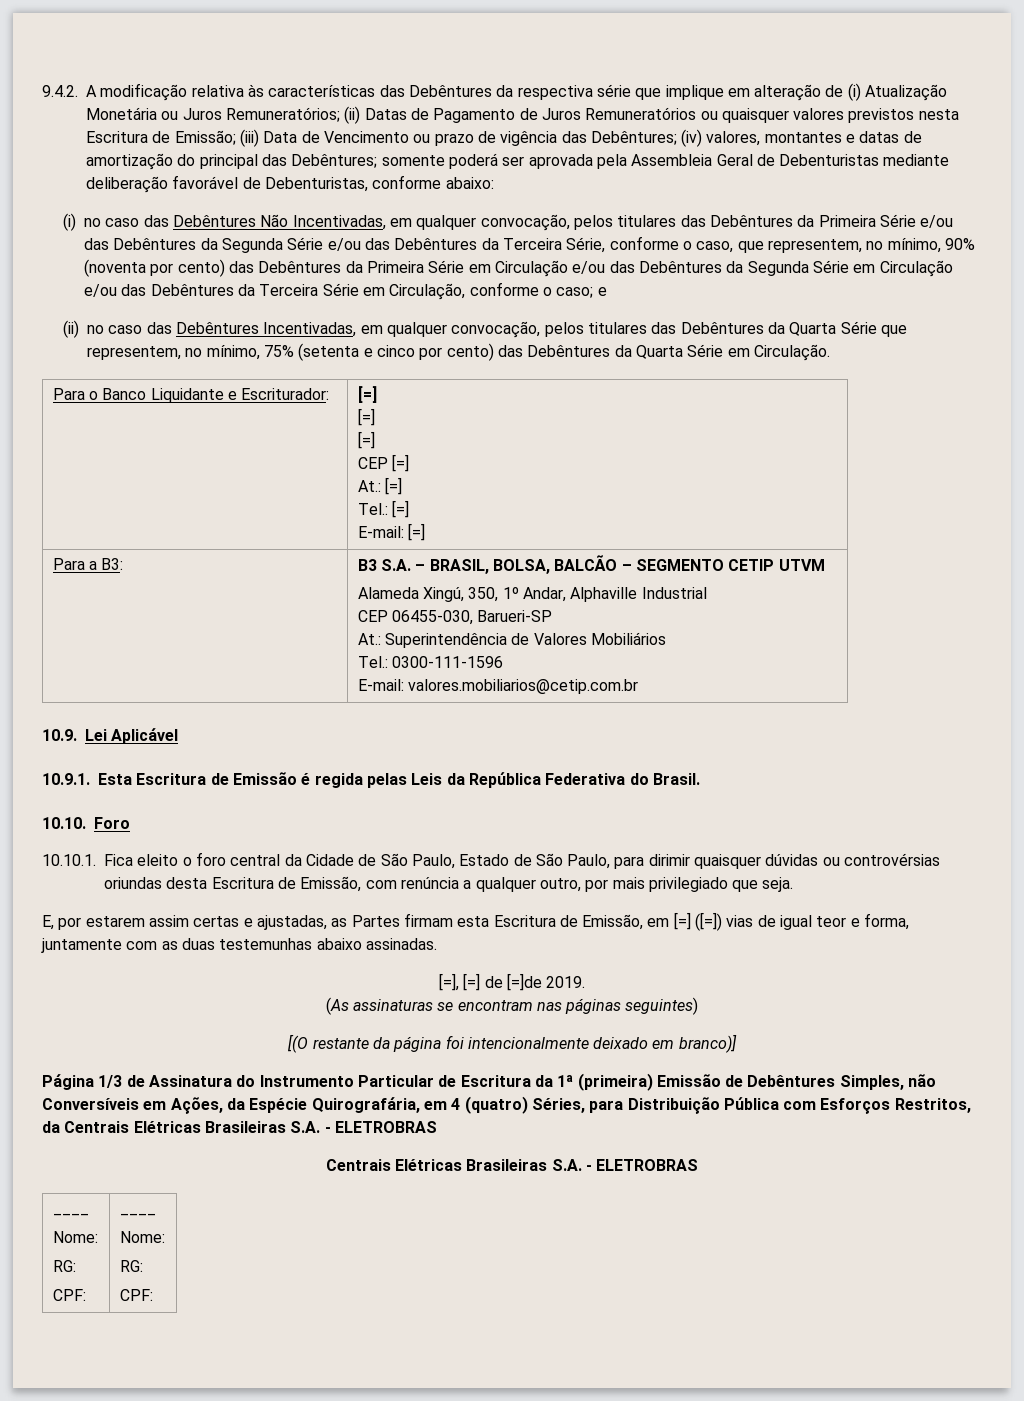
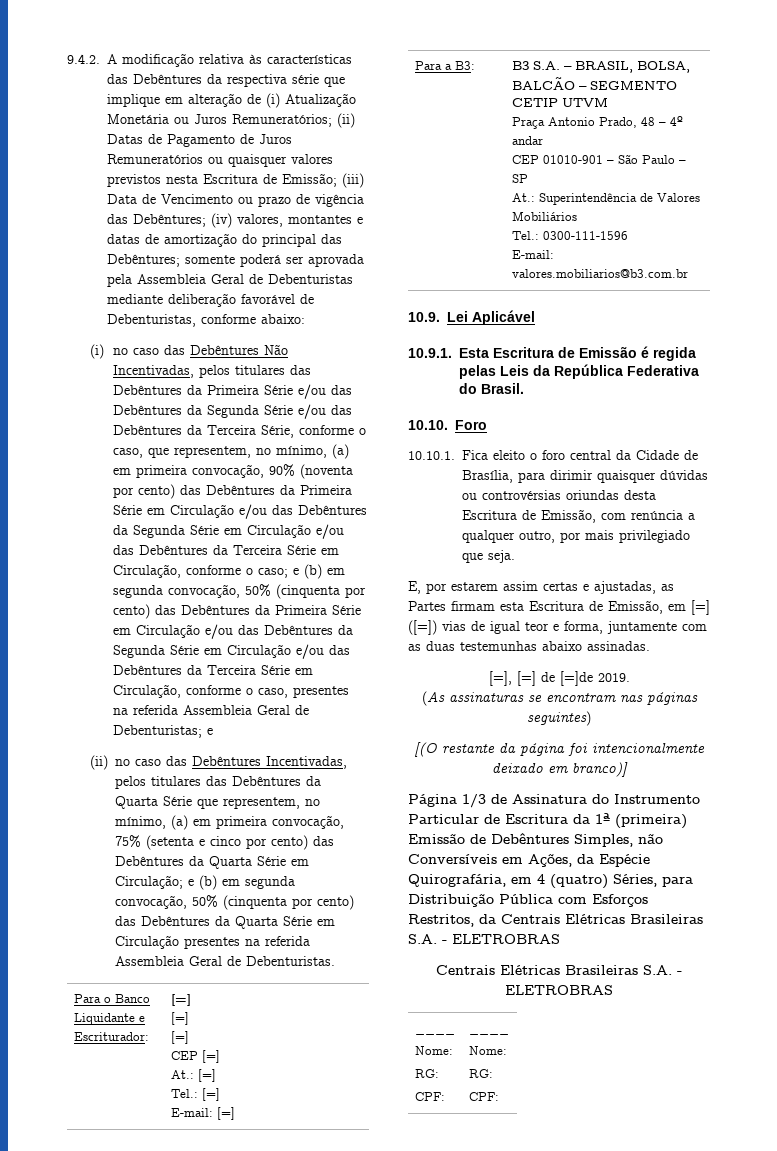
[390,214,570,231] em qualquer convocação, -> (195, 371) none
(941, 245) none -> [332,444,350,459] [113,464,265,478] (a) em primeira convocação,
(607, 291) none -> [304,564,346,579] [113,584,367,599] [113,604,362,619] [113,624,354,639] [113,644,351,659] [113,665,314,675] [113,684,350,698] [113,705,310,715] [113,725,214,738] (b) em segunda convocação, 50% (cinquenta por cento) das Debêntures da Primeira Série em Circulação e/ou das Debêntures da Segunda Série em Circulação e/ou das Debêntures da Terceira Série em Circulação, conforme o caso, presentes na referida Assembleia Geral de Debenturistas; e
[360,321,541,338] em qualquer convocação, -> (348, 762) none
(260, 352) none -> [171,815,345,830] (a) em primeira convocação,
[753,344,830,361] Circulação. -> [115,875,296,890] [115,895,355,910] [115,916,336,929] [115,935,311,949] [115,956,336,966] Circulação; e (b) em segunda convocação, 50% (cinquenta por cento) das Debêntures da Quarta Série em Circulação presentes na referida Assembleia Geral de Debenturistas.
[357,587,707,602] [357,610,553,625] Alameda Xingú, 350, 1º Andar, Alphaville Industrial // CEP 06455-030, Barueri-SP -> [511,116,683,129] [511,136,543,145] [511,154,686,164] [511,174,528,183] Praça Antonio Prado, 48 – 4º andar // CEP 01010-901 – São Paulo – SP
[407,679,638,694] valores.mobiliarios@cetip.com.br -> [511,269,688,278] valores.mobiliarios@b3.com.br
[380,853,611,869] São Paulo, Estado de São Paulo, -> [462,470,513,483] Brasília,

